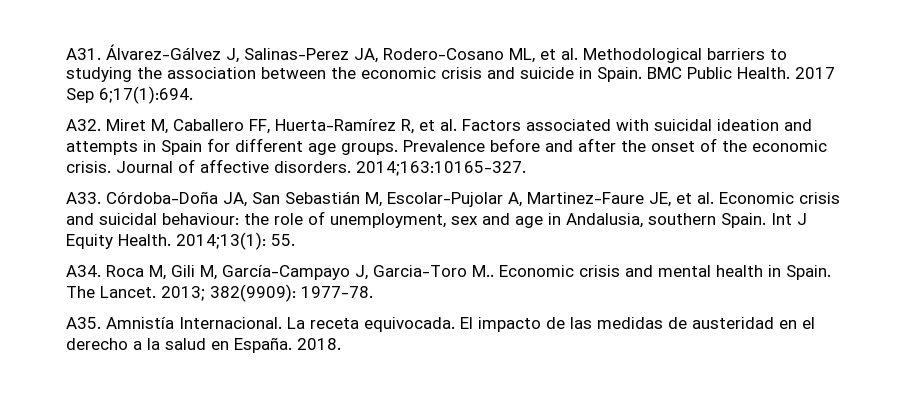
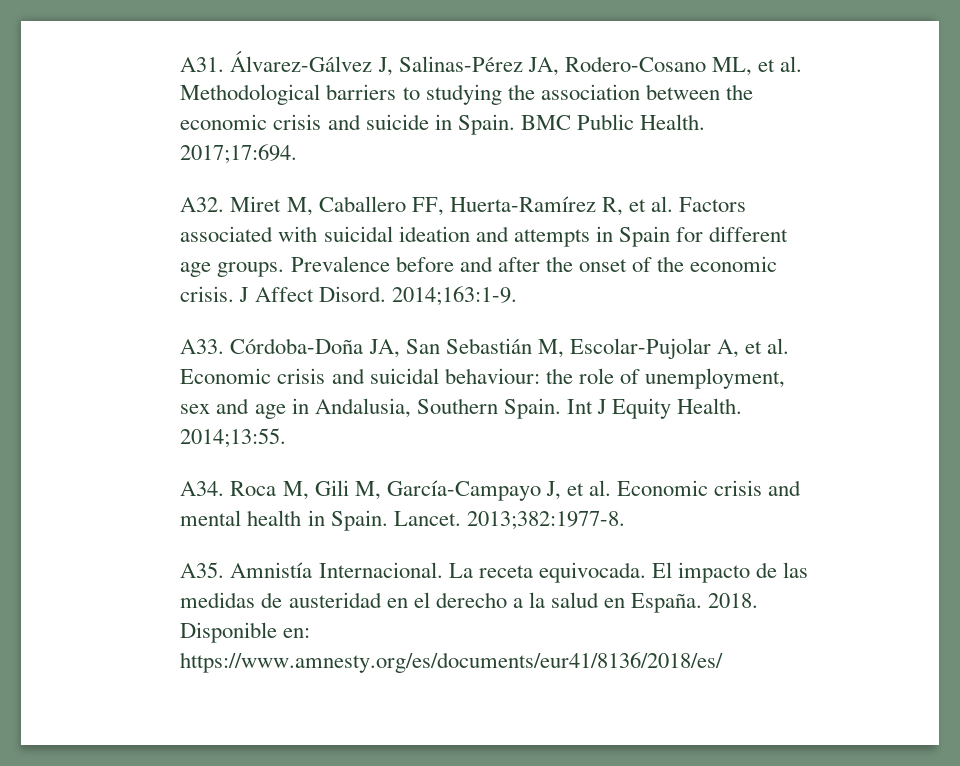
[244,48,350,60] Salinas-Perez -> [398,56,523,72] Salinas-Pérez
[795,67,836,79] [66,86,194,104] 2017 Sep 6;17(1):694. -> [180,144,298,164] 2017;17:694.
[116,159,527,176] Journal of affective disorders. 2014;163:10165-327. -> [239,286,517,306] J Affect Disord. 2014;163:1-9.
[527,192,672,207] Martinez-Faure JE, -> (739, 348) none
[648,213,717,225] southern -> [416,398,498,414] Southern
[176,232,296,250] 2014;13(1): 55. -> [180,428,287,448] 2014;13:55.
[373,265,495,277] Garcia-Toro M.. -> [566,480,611,496] et al.
[66,284,374,302] The Lancet. 2013; 382(9909): 1977-78. -> [393,511,625,530] Lancet. 2013;382:1977-8.
(342, 344) none -> [180,622,311,643] [180,652,724,673] Disponible en: https://www.amnesty.org/es/documents/eur41/8136/2018/es/

